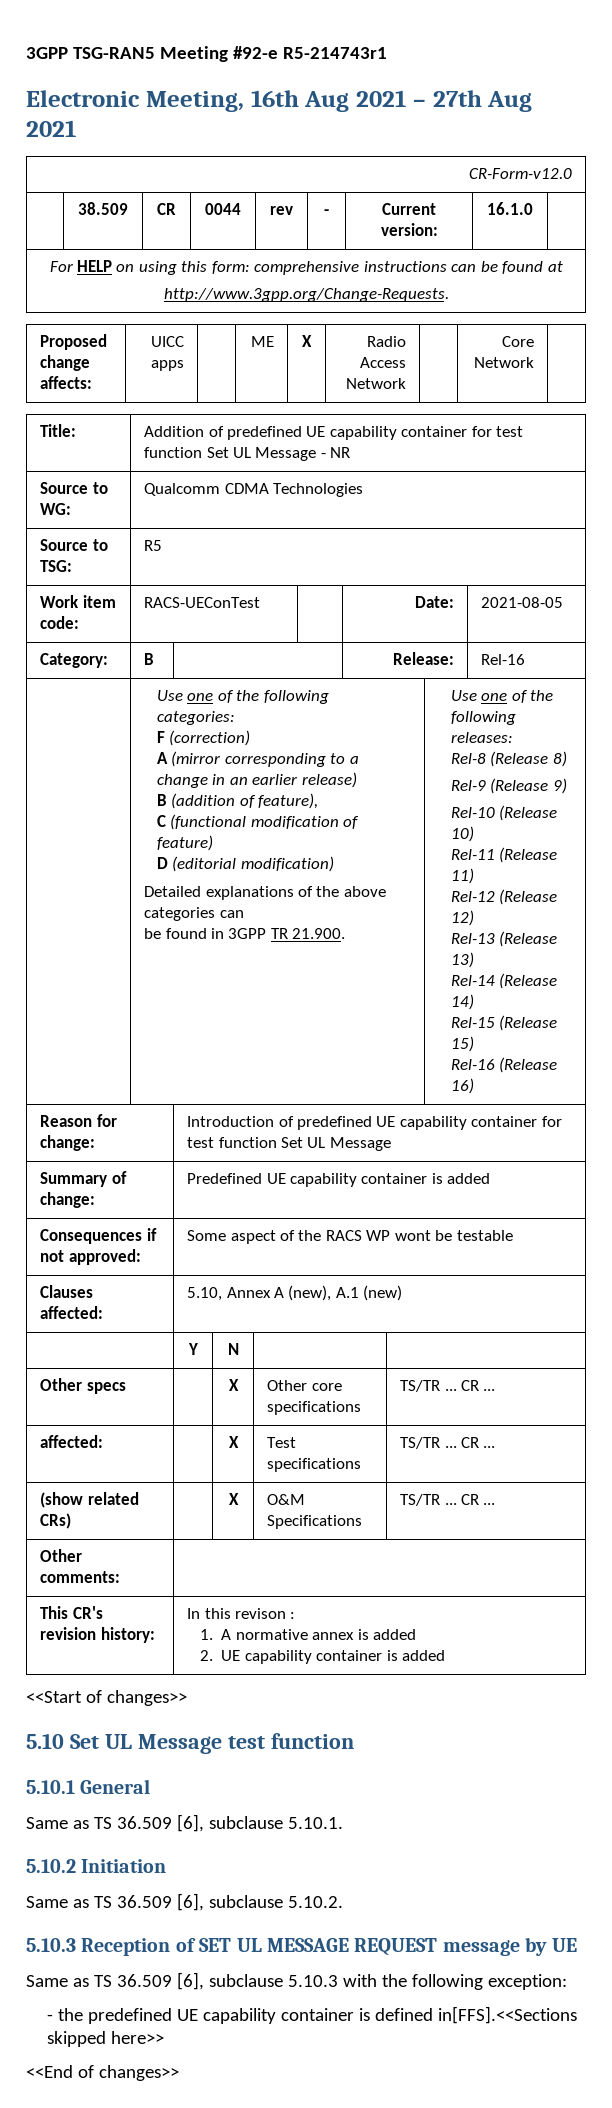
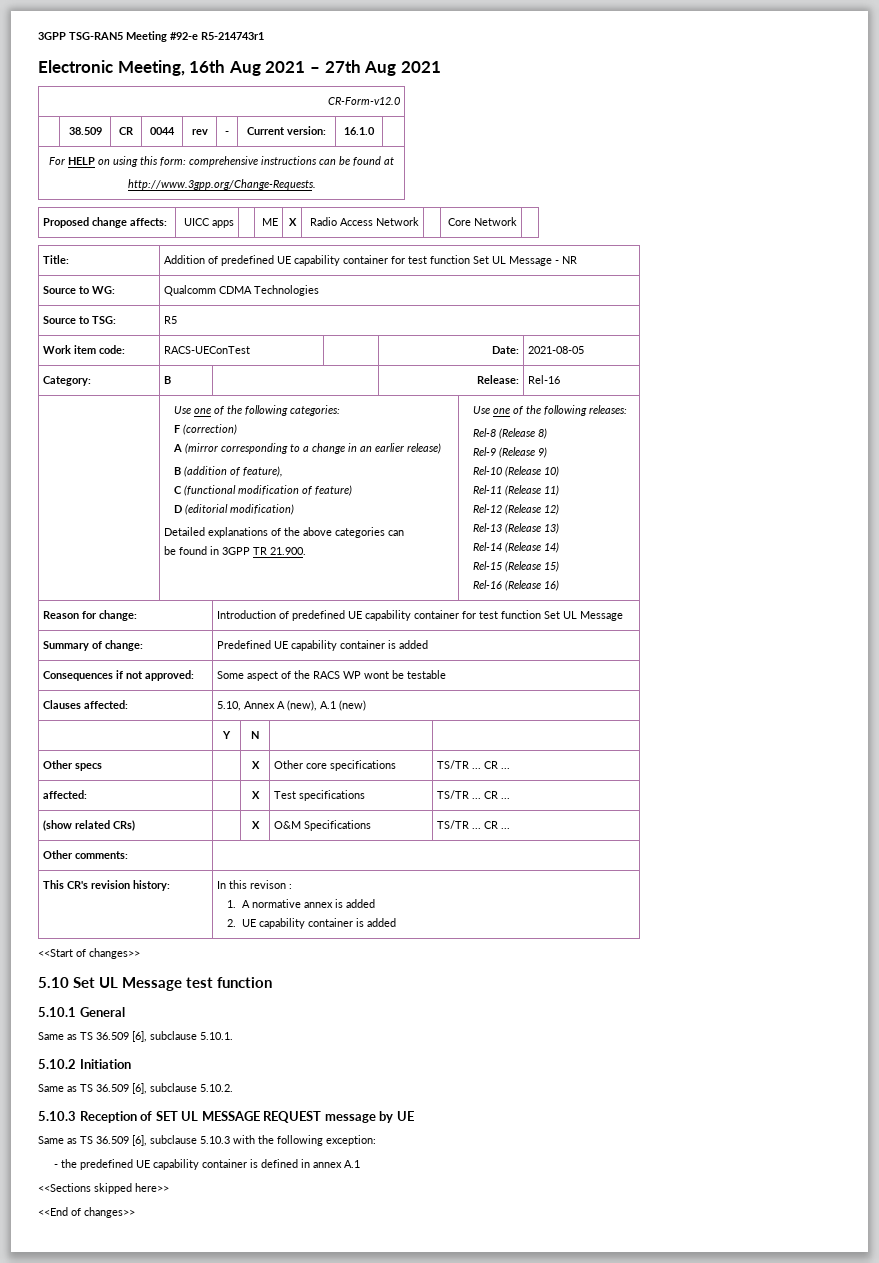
[438,2006,578,2024] in[FFS].<<Sections -> [301,1159,361,1168] [38,1183,91,1192] in annex A.1 // <<Sections

